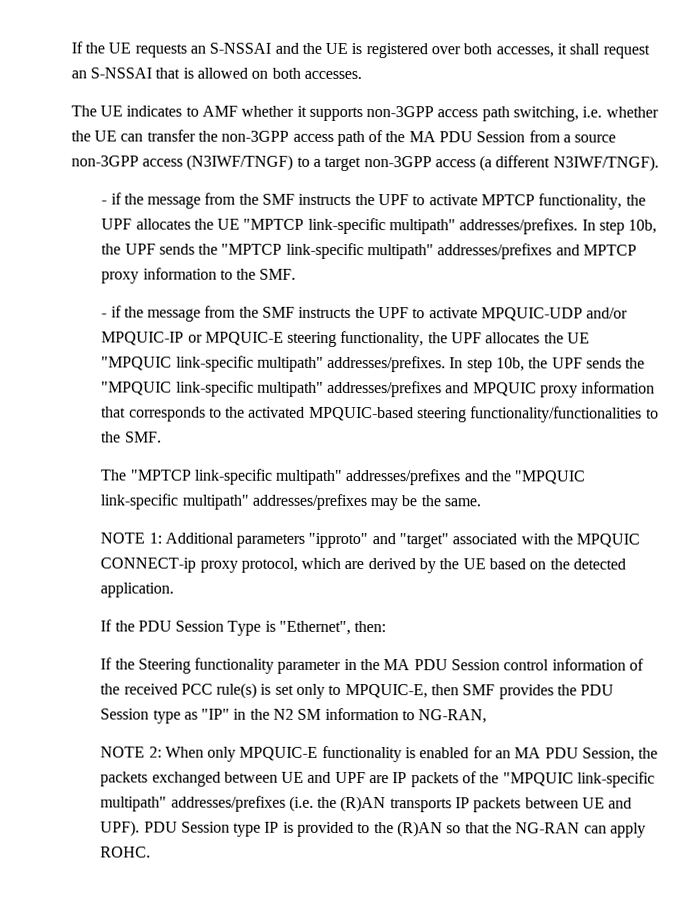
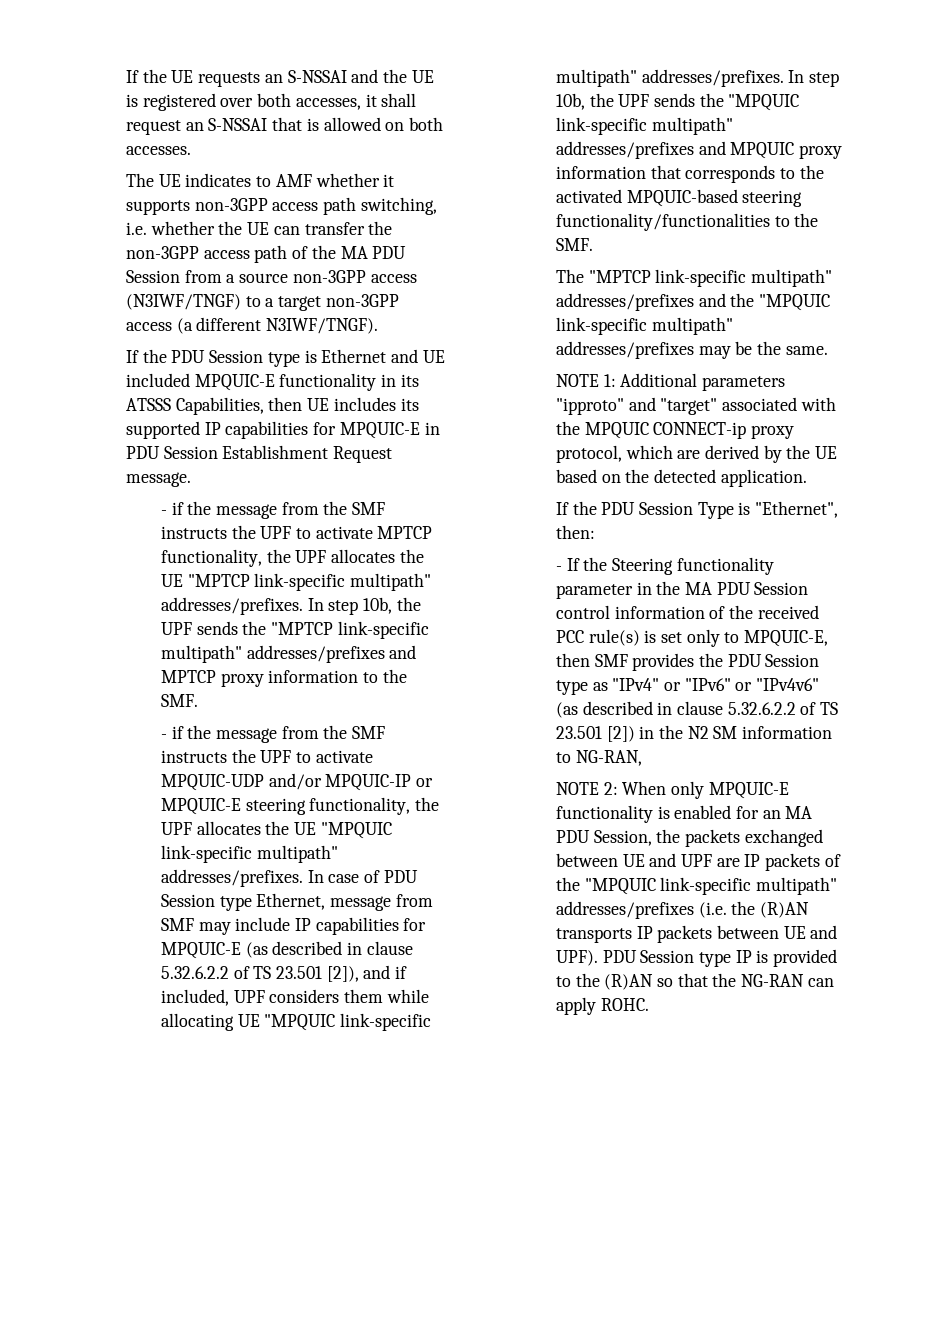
(659, 163) none -> [125,349,445,367] [125,373,419,391] [125,397,419,415] [125,421,440,439] [125,445,393,463] [125,472,191,487] // If the PDU Session type is Ethernet and UE included MPQUIC-E functionality in its ATSSS Capabilities, then UE includes its supported IP capabilities for MPQUIC-E in PDU Session Establishment Request message.
(464, 363) none -> [328,870,418,883] [160,893,433,911] [160,917,427,935] [160,941,413,959] [160,965,408,982] [160,989,429,1006] [160,1013,431,1031] [555,69,805,87] case of PDU Session type Ethernet, message from SMF may include IP capabilities for MPQUIC-E (as described in clause 5.32.6.2.2 of TS 23.501 [2]), and if included, UPF considers them while allocating UE "MPQUIC link-specific multipath" addresses/prefixes. In
(387, 627) none -> [555,566,562,571] -
[201,708,231,720] "IP" -> [612,678,820,691] [555,701,839,718] [555,726,635,742] "IPv4" or "IPv6" or "IPv4v6" (as described in clause 5.32.6.2.2 of TS 23.501 [2])

